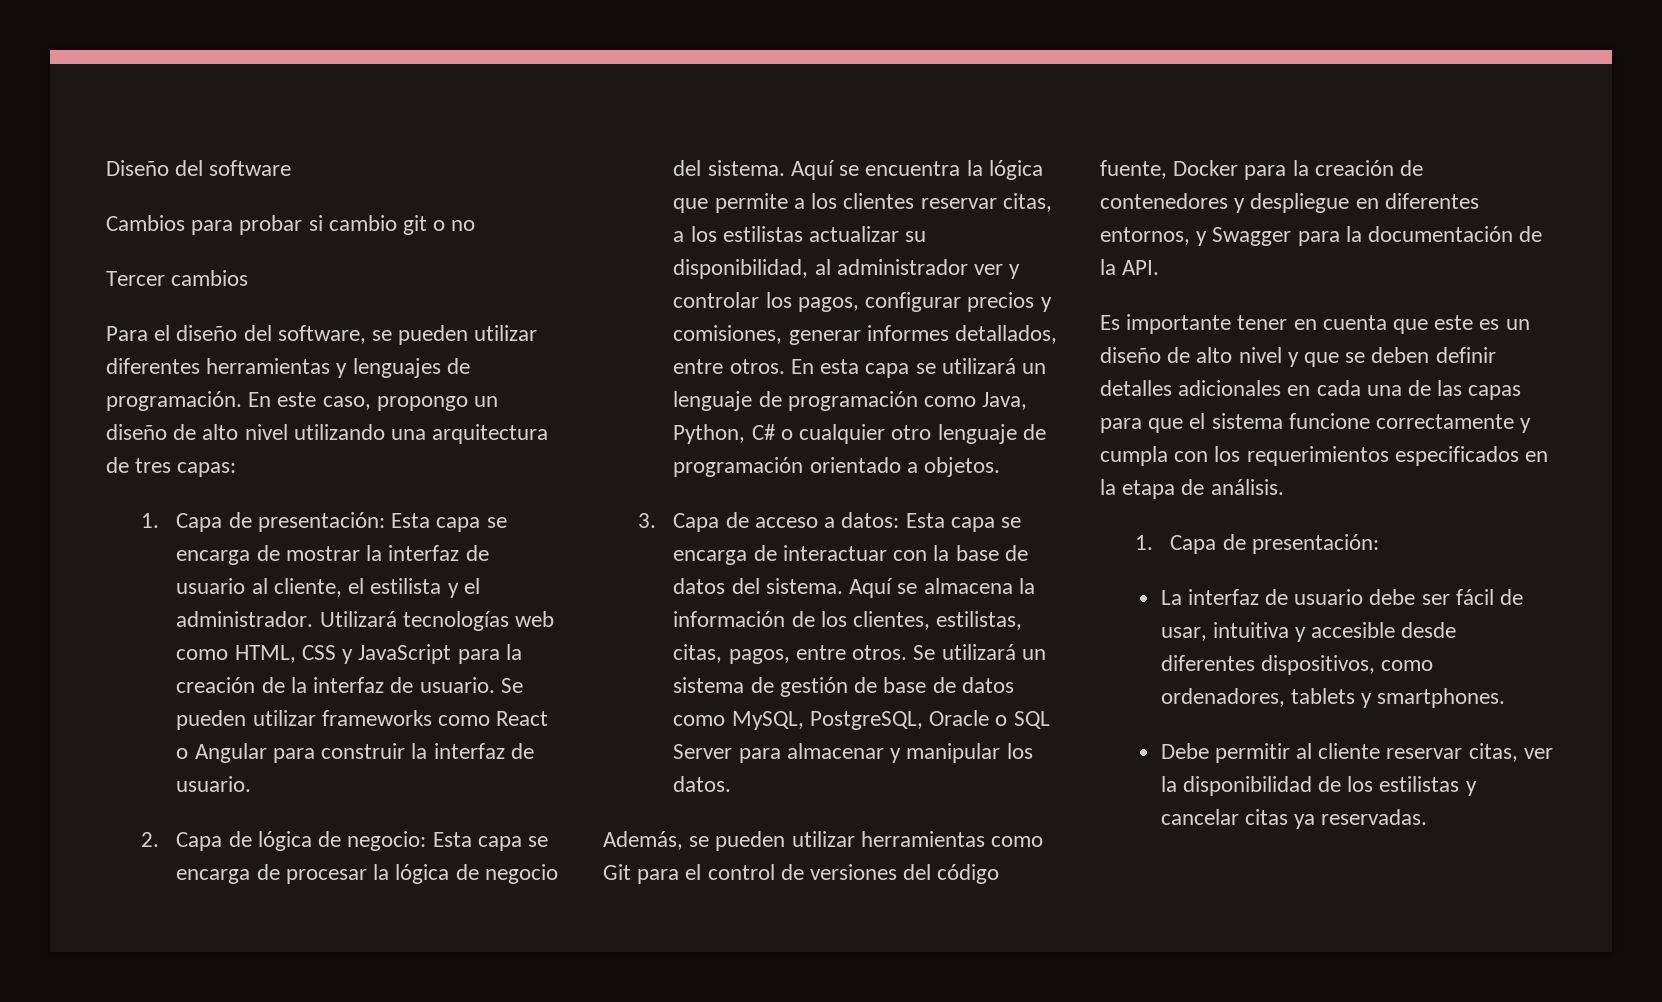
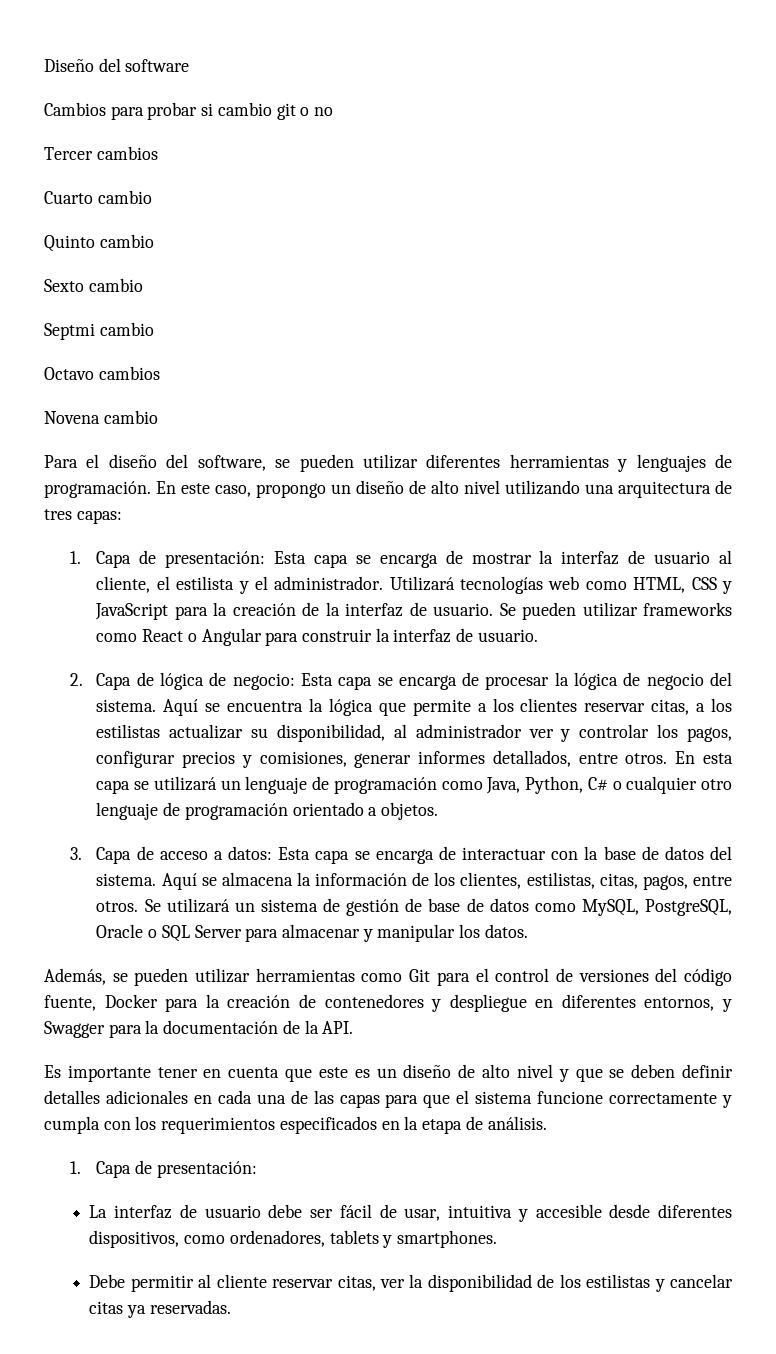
(249, 278) none -> [44,190,152,204] [44,234,154,252] [44,278,143,292] [44,322,154,340] [44,366,160,380] [44,410,158,424] // Cuarto cambio // Quinto cambio // Sexto cambio // Septmi cambio // Octavo cambios // Novena cambio

